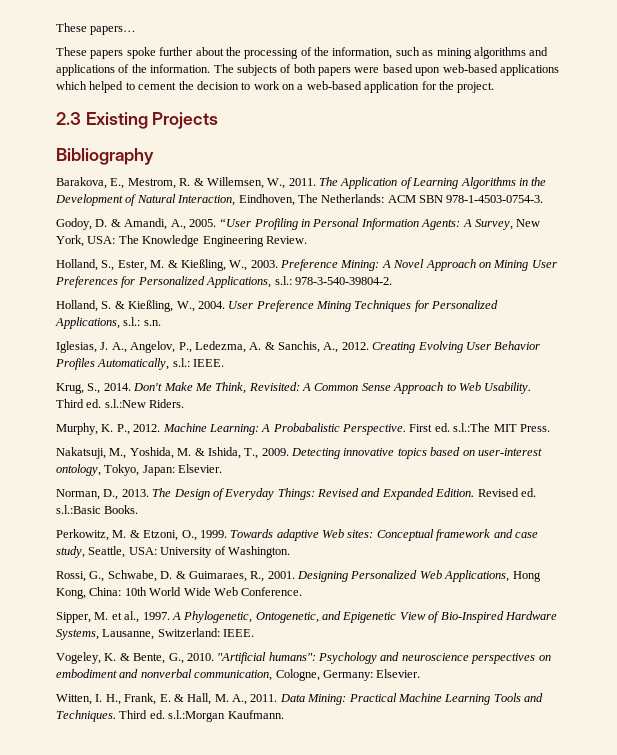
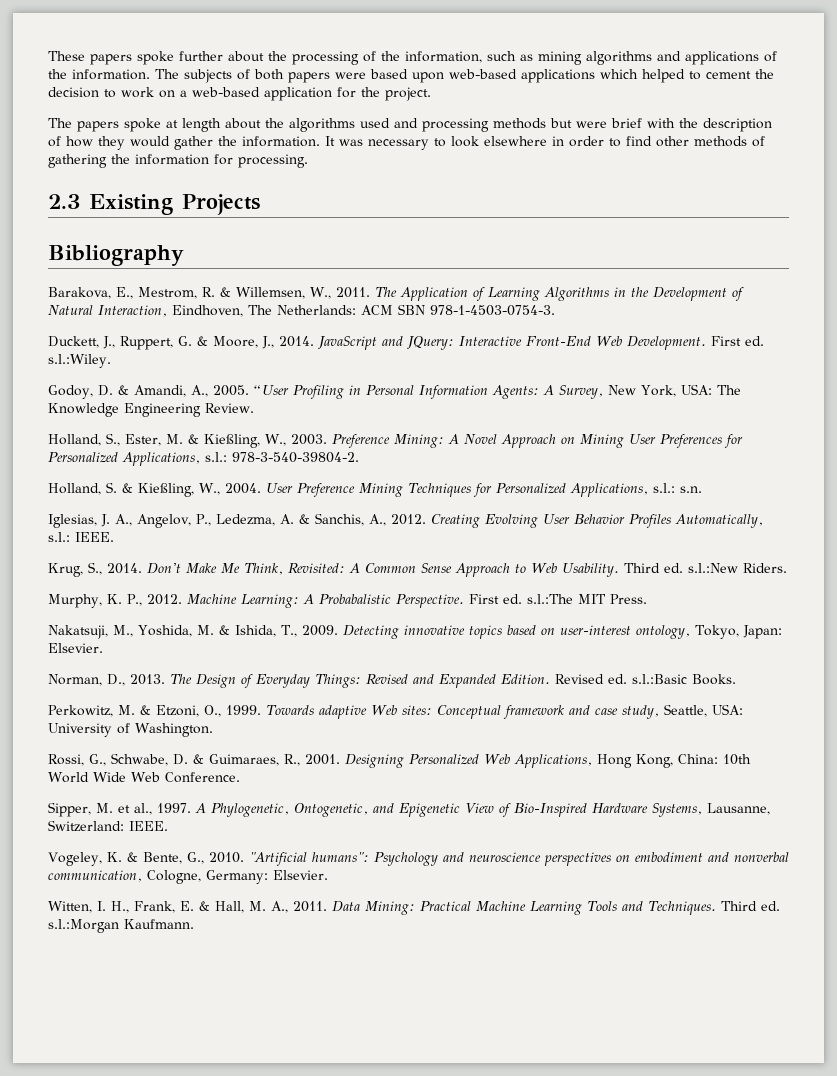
[56,23,137,35] [56,47,87,56] These papers… // These -> [48,51,85,61] These
(495, 87) none -> [48,118,772,132] [48,136,765,150] [48,154,308,168] // The papers spoke at length about the algorithms used and processing methods but were brief with the description of how they would gather the information. It was necessary to look elsewhere in order to find other methods of gathering the information for processing.
(544, 199) none -> [48,336,764,350] [48,354,111,368] // Duckett, J., Ruppert, G. & Moore, J., 2014. JavaScript and JQuery: Interactive Front-End Web Development. First ed. s.l.:Wiley.

